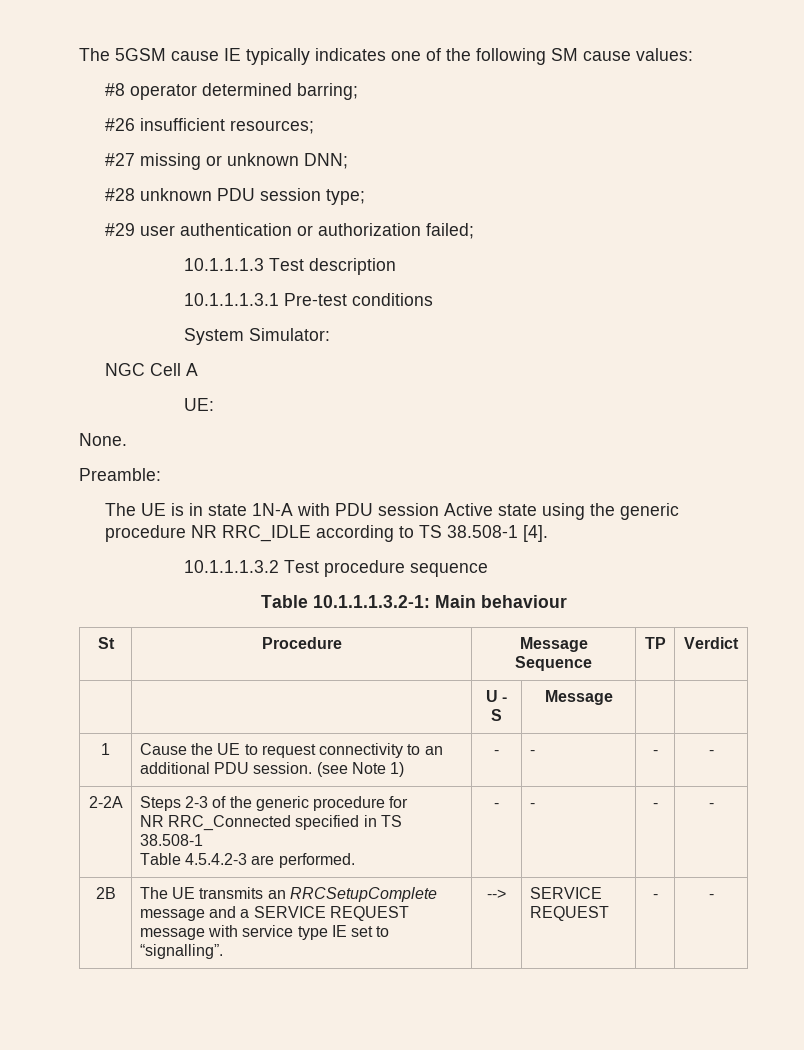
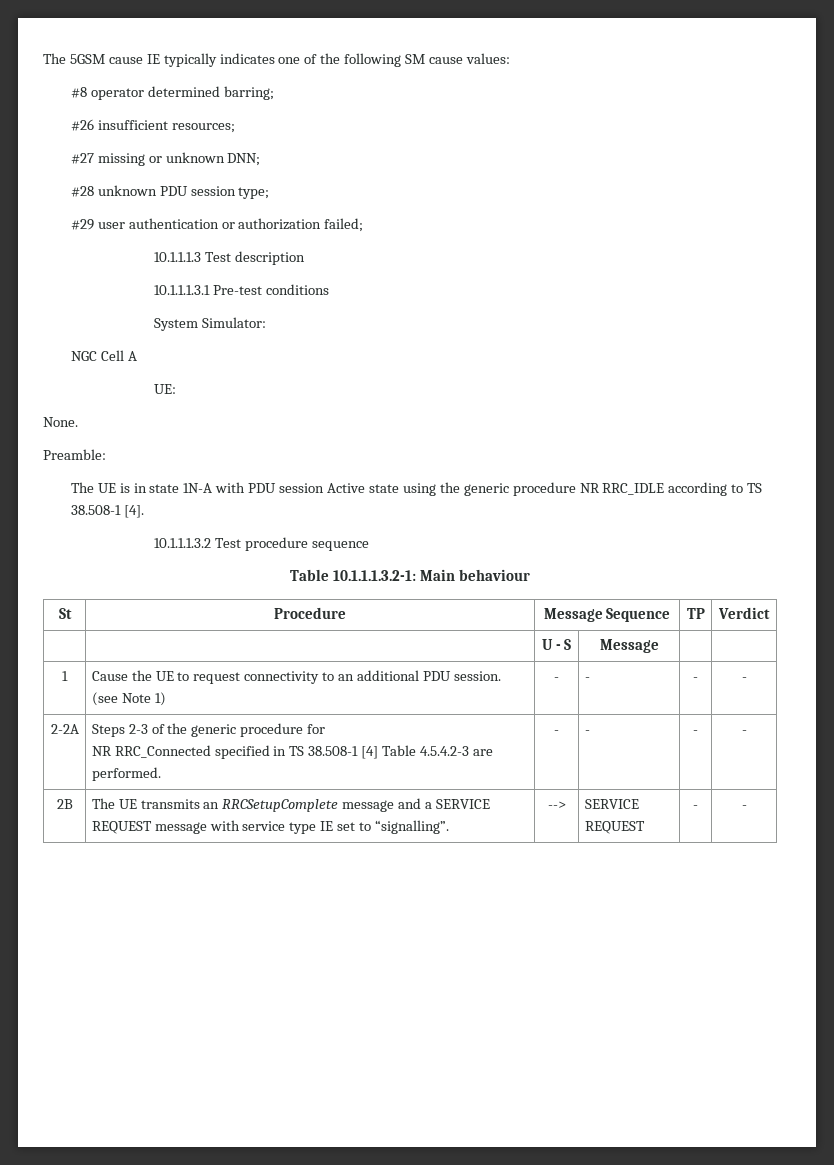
(203, 840) // -> [361,746,379,759] [4]

